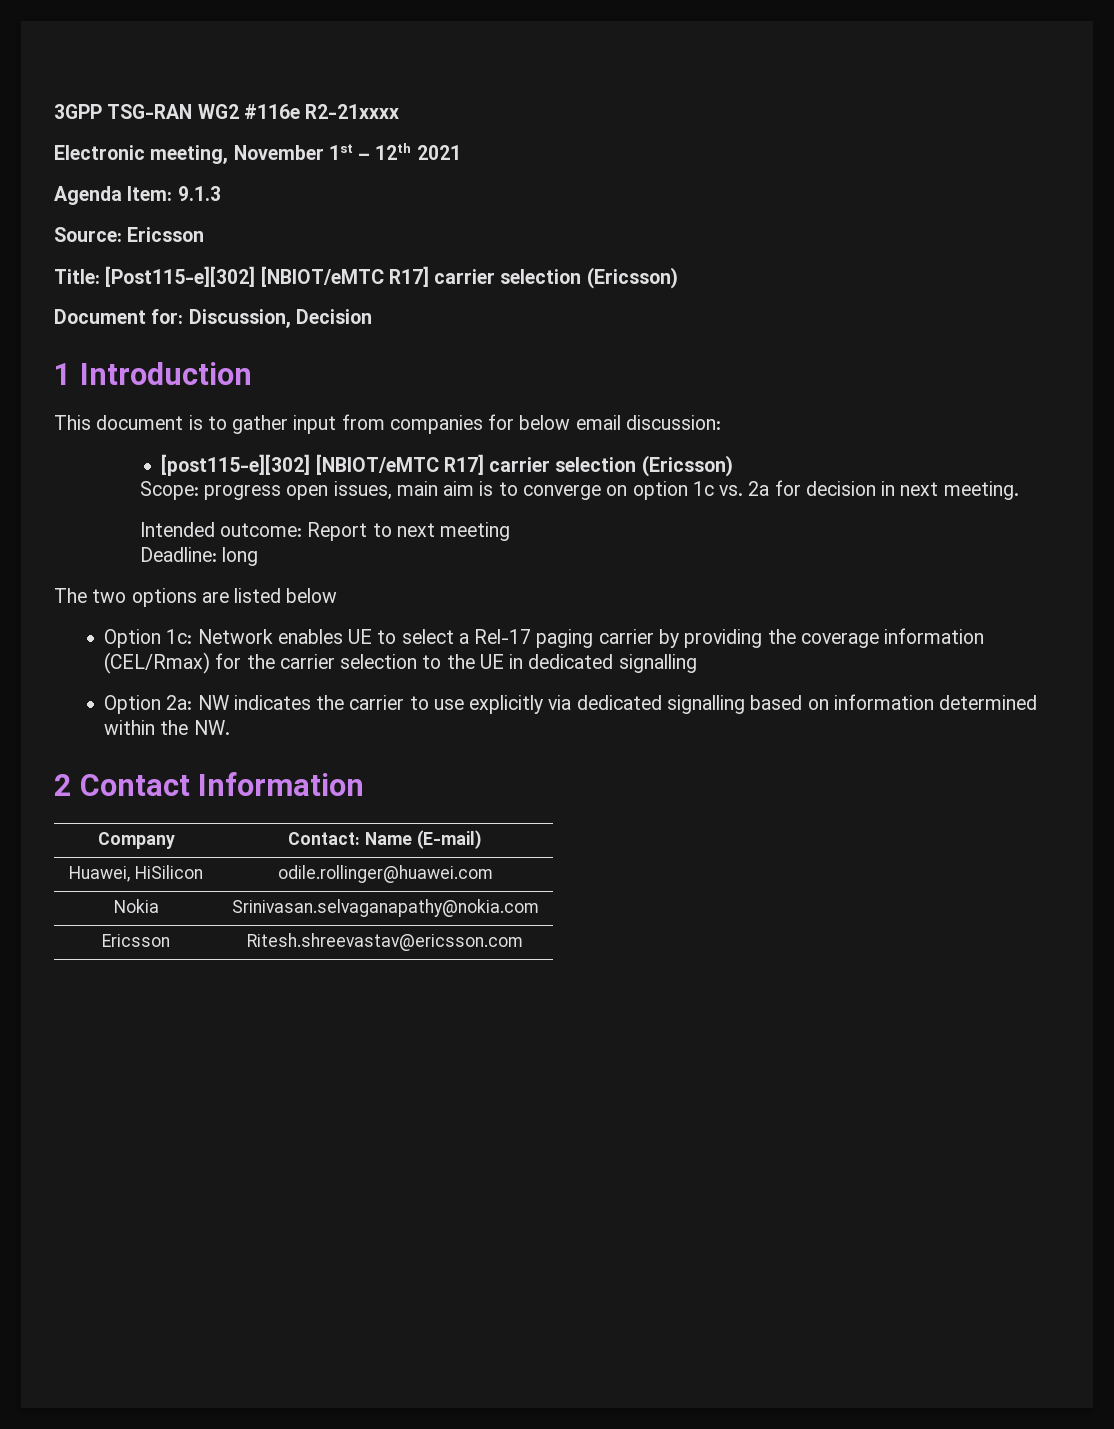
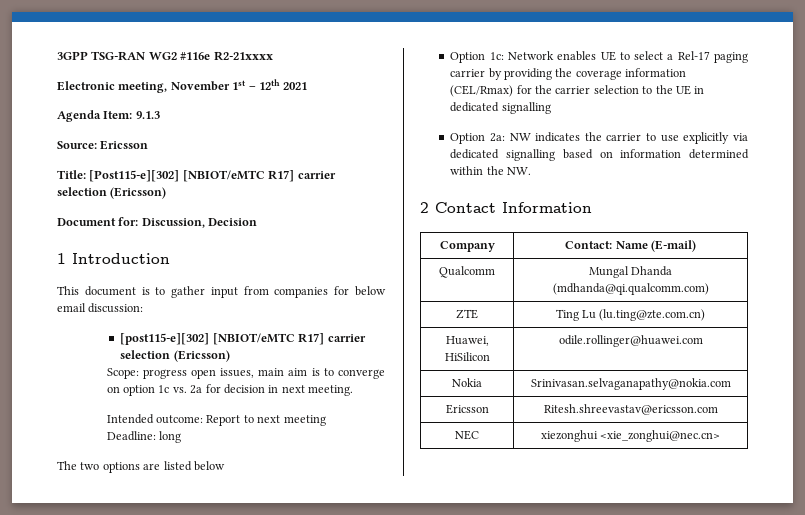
(482, 839) none -> [439,266,495,278] [588,266,673,278] [552,283,709,295] [456,309,478,319] [555,309,706,321] // Qualcomm | Mungal Dhanda (mdhanda@qi.qualcomm.com) // ZTE | Ting Lu (lu.ting@zte.com.cn)
(523, 942) none -> [455,430,479,440] [540,430,721,442] // NEC | xiezonghui <xie_zonghui@nec.cn>

